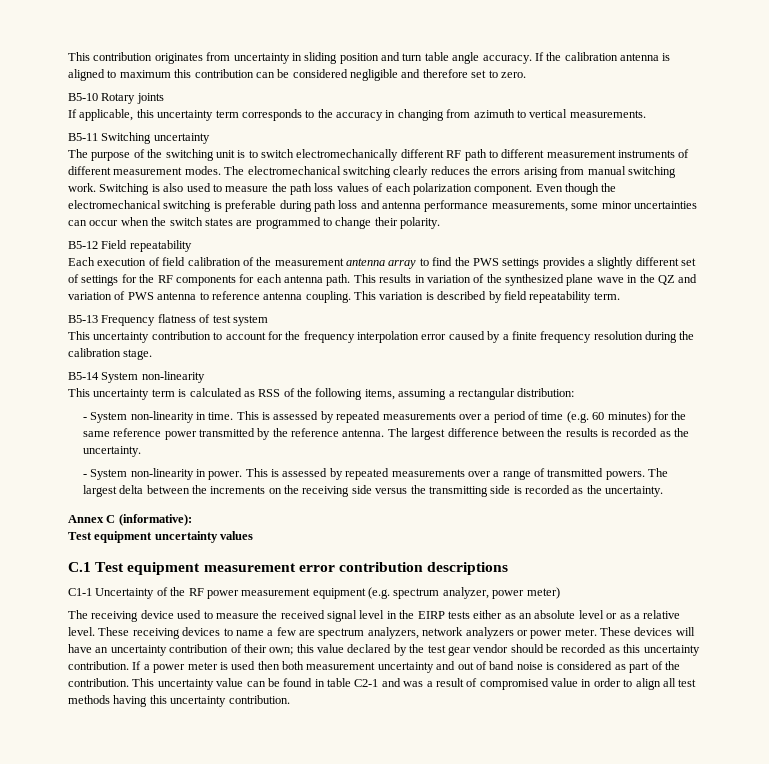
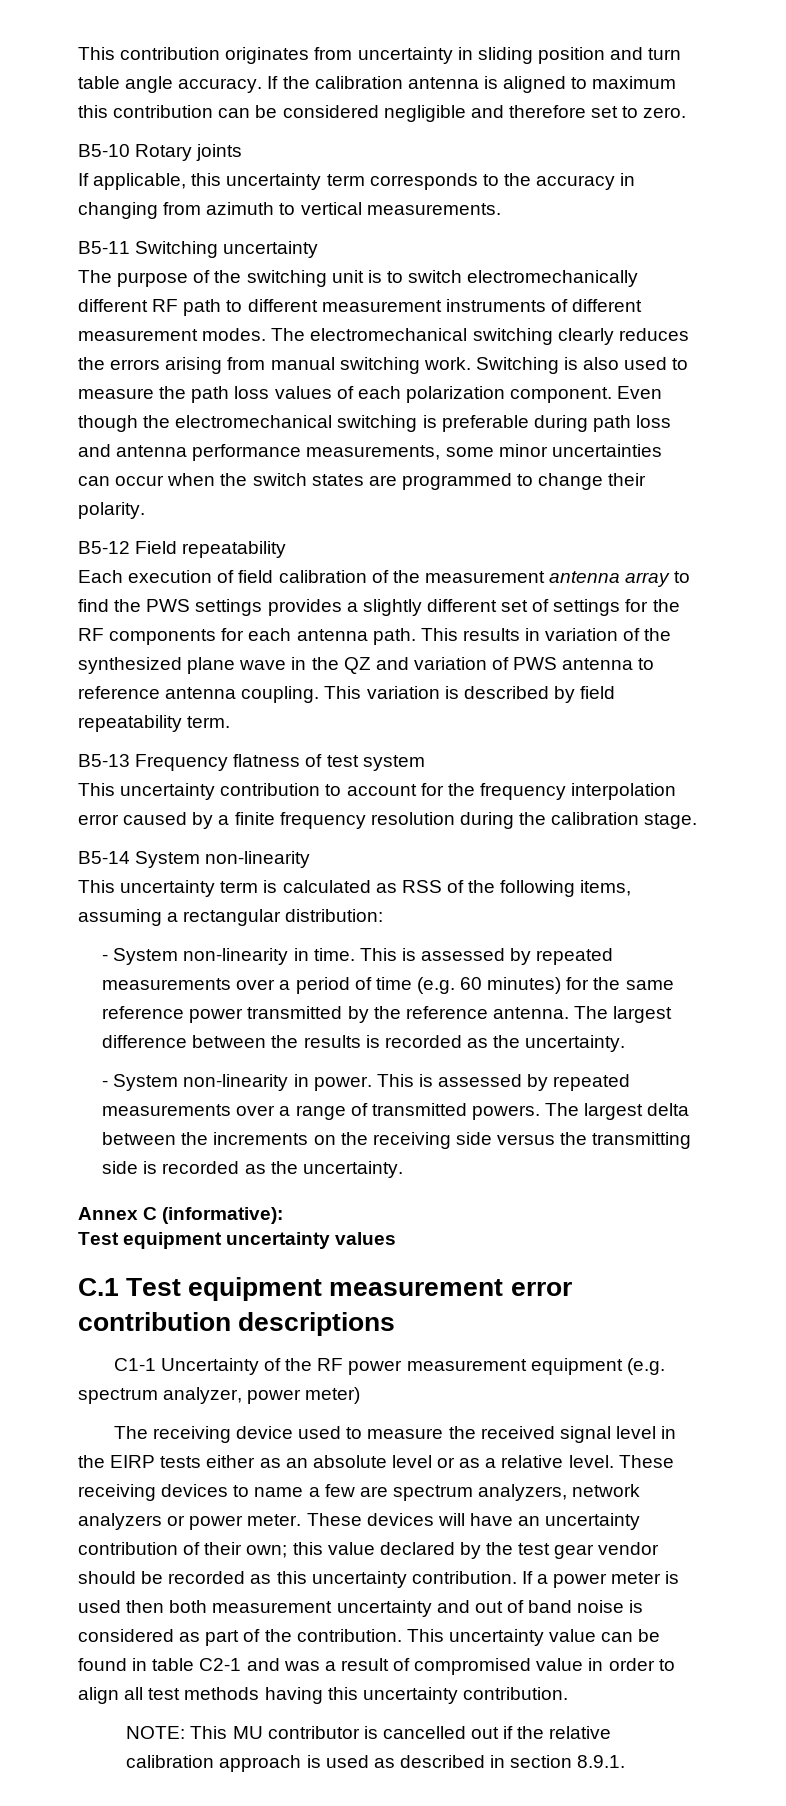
(290, 699) none -> [126,1726,612,1739] [126,1755,626,1772] // NOTE: This MU contributor is cancelled out if the relative calibration approach is used as described in section 8.9.1.

